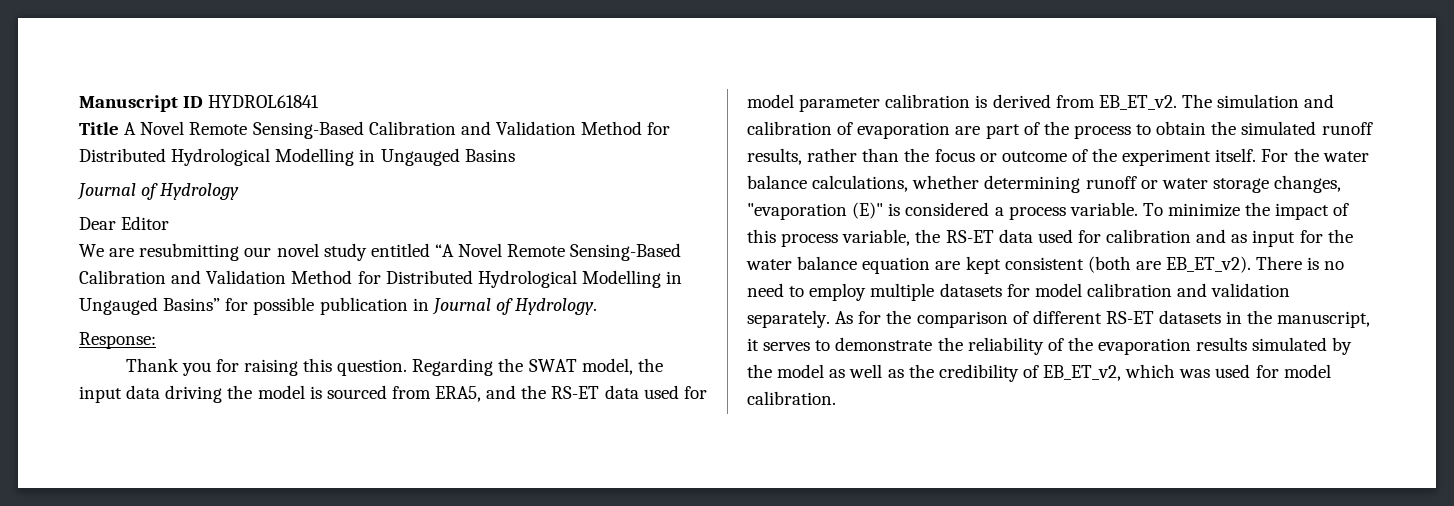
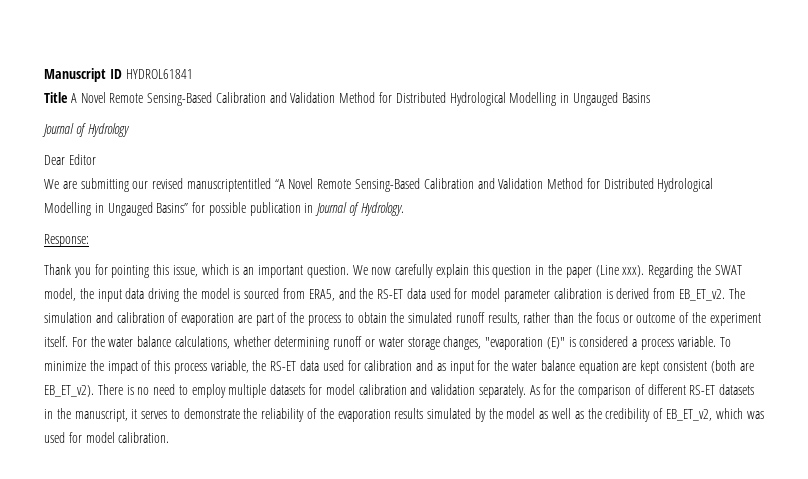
[139,243,430,261] resubmitting our novel study entitled -> [80,178,271,192] submitting our revised manuscriptentitled
[243,358,408,376] raising this question. -> [111,264,645,278] pointing this issue, which is an important question. We now carefully explain this question in the paper (Line xxx).

